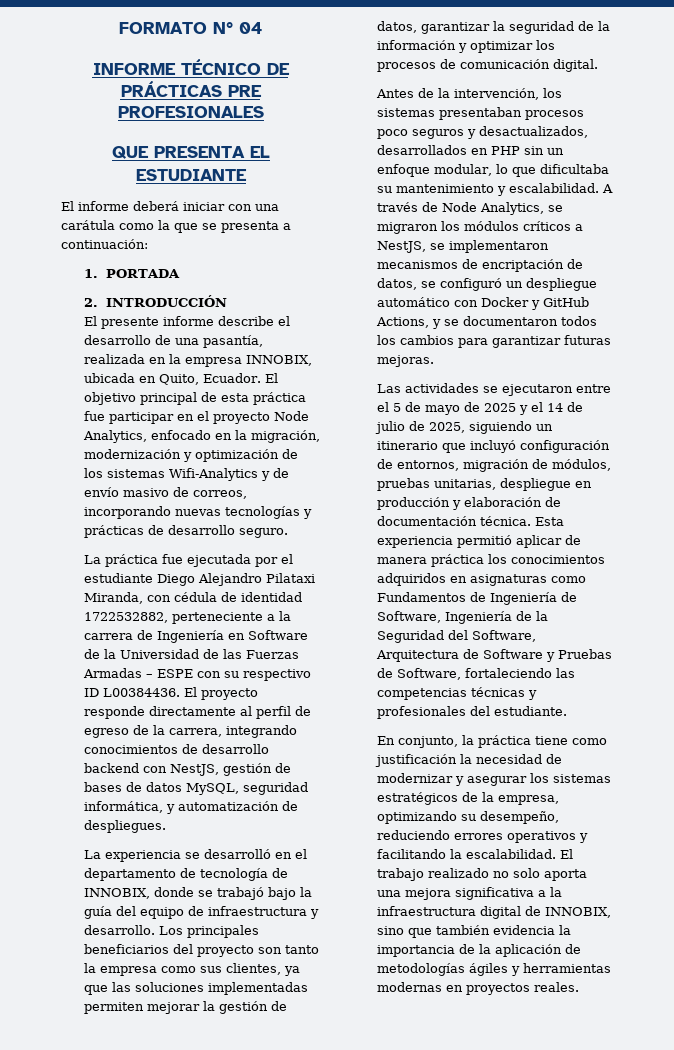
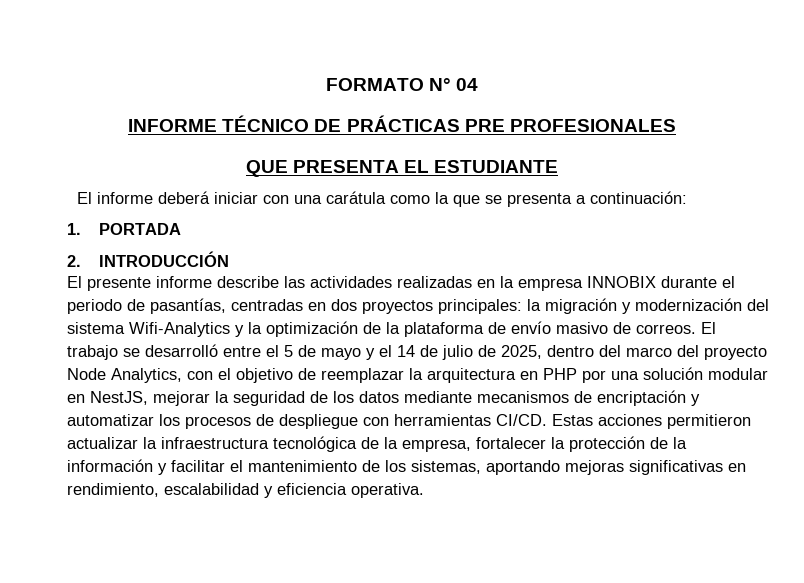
[277,316,290,326] [83,335,263,348] [83,354,312,367] [83,373,278,385] [83,392,306,405] [83,411,309,424] [82,430,320,443] [83,449,298,462] [83,468,289,481] [83,487,247,499] [83,506,312,519] [83,525,288,538] [83,554,293,567] [83,573,315,586] [83,592,302,604] [83,611,291,624] [83,630,308,643] [83,649,299,659] [82,668,311,681] [83,687,258,700] [83,706,311,719] [83,725,297,738] [83,744,269,754] [83,763,291,776] [83,782,308,795] [83,801,298,814] [83,820,166,833] [83,849,307,862] [83,868,288,881] [83,887,312,900] [83,906,319,919] [83,925,259,938] [83,944,319,957] [83,963,300,976] [83,982,308,995] [83,1001,287,1014] [376,21,610,34] [376,40,555,53] [376,59,598,72] [375,88,562,100] [376,107,584,120] [376,126,588,139] [376,145,564,155] [376,164,609,177] [376,183,613,196] [376,202,563,215] [376,221,583,234] [376,240,549,253] [376,259,583,272] [376,278,597,291] [376,297,589,310] [375,316,597,329] [376,335,611,348] [376,355,434,367] [376,383,573,396] el desarrollo de una pasantía, realizada en la empresa INNOBIX, ubicada en Quito, Ecuador. El objetivo principal de esta práctica fue participar en el proyecto Node Analytics, enfocado en la migración, modernización y optimización de los sistemas Wifi-Analytics y de envío masivo de correos, incorporando nuevas tecnologías y prácticas de desarrollo seguro. // La práctica fue ejecutada por el estudiante Diego Alejandro Pilataxi Miranda, con cédula de identidad 1722532882, perteneciente a la carrera de Ingeniería en Software de la Universidad de las Fuerzas Armadas – ESPE con su respectivo ID L00384436. El proyecto responde directamente al perfil de egreso de la carrera, integrando conocimientos de desarrollo backend con NestJS, gestión de bases de datos MySQL, seguridad informática, y automatización de despliegues. // La experiencia se desarrolló en el departamento de tecnología de INNOBIX, donde se trabajó bajo la guía del equipo de infraestructura y desarrollo. Los principales beneficiarios del proyecto son tanto la empresa como sus clientes, ya que las soluciones implementadas permiten mejorar la gestión de datos, garantizar la seguridad de la información y optimizar los procesos de comunicación digital. // Antes de la intervención, los sistemas presentaban procesos poco seguros y desactualizados, desarrollados en PHP sin un enfoque modular, lo que dificultaba su mantenimiento y escalabilidad. A través de Node Analytics, se migraron los módulos críticos a NestJS, se implementaron mecanismos de encriptación de datos, se configuró un despliegue automático con Docker y GitHub Actions, y se documentaron todos los cambios para garantizar futuras mejoras. // Las actividades se ejecutaron -> [283,276,735,291] [66,298,769,314] [66,321,716,337] [66,344,218,360] las actividades realizadas en la empresa INNOBIX durante el periodo de pasantías, centradas en dos proyectos principales: la migración y modernización del sistema Wifi-Analytics y la optimización de la plataforma de envío masivo de correos. El trabajo se desarrolló
[463,402,516,412] de 2025 -> (361, 354) none
[468,421,553,434] [376,440,610,453] [376,459,611,472] [376,478,592,491] [376,497,561,510] [376,516,564,526] [376,535,581,548] [376,554,605,567] [376,573,586,586] [376,592,577,605] [376,611,548,624] [376,630,536,643] [375,649,612,662] [376,668,575,680] [376,687,537,700] [376,706,567,719] [376,735,607,748] [374,754,562,767] [376,773,611,786] [376,792,559,805] [376,811,559,824] [376,830,588,843] [376,849,573,859] [376,868,587,881] [376,887,562,900] [376,906,611,919] [376,925,571,938] [376,944,581,957] [376,963,611,976] [376,982,579,995] siguiendo un itinerario que incluyó configuración de entornos, migración de módulos, pruebas unitarias, despliegue en producción y elaboración de documentación técnica. Esta experiencia permitió aplicar de manera práctica los conocimientos adquiridos en asignaturas como Fundamentos de Ingeniería de Software, Ingeniería de la Seguridad del Software, Arquitectura de Software y Pruebas de Software, fortaleciendo las competencias técnicas y profesionales del estudiante. // En conjunto, la práctica tiene como justificación la necesidad de modernizar y asegurar los sistemas estratégicos de la empresa, optimizando su desempeño, reduciendo errores operativos y facilitando la escalabilidad. El trabajo realizado no solo aporta una mejora significativa a la infraestructura digital de INNOBIX, sino que también evidencia la importancia de la aplicación de metodologías ágiles y herramientas modernas en proyectos reales. -> [546,345,767,360] [66,367,768,383] [66,390,700,406] [66,414,751,429] [66,436,687,452] [66,459,746,475] [66,483,424,498] dentro del marco del proyecto Node Analytics, con el objetivo de reemplazar la arquitectura en PHP por una solución modular en NestJS, mejorar la seguridad de los datos mediante mecanismos de encriptación y automatizar los procesos de despliegue con herramientas CI/CD. Estas acciones permitieron actualizar la infraestructura tecnológica de la empresa, fortalecer la protección de la información y facilitar el mantenimiento de los sistemas, aportando mejoras significativas en rendimiento, escalabilidad y eficiencia operativa.

